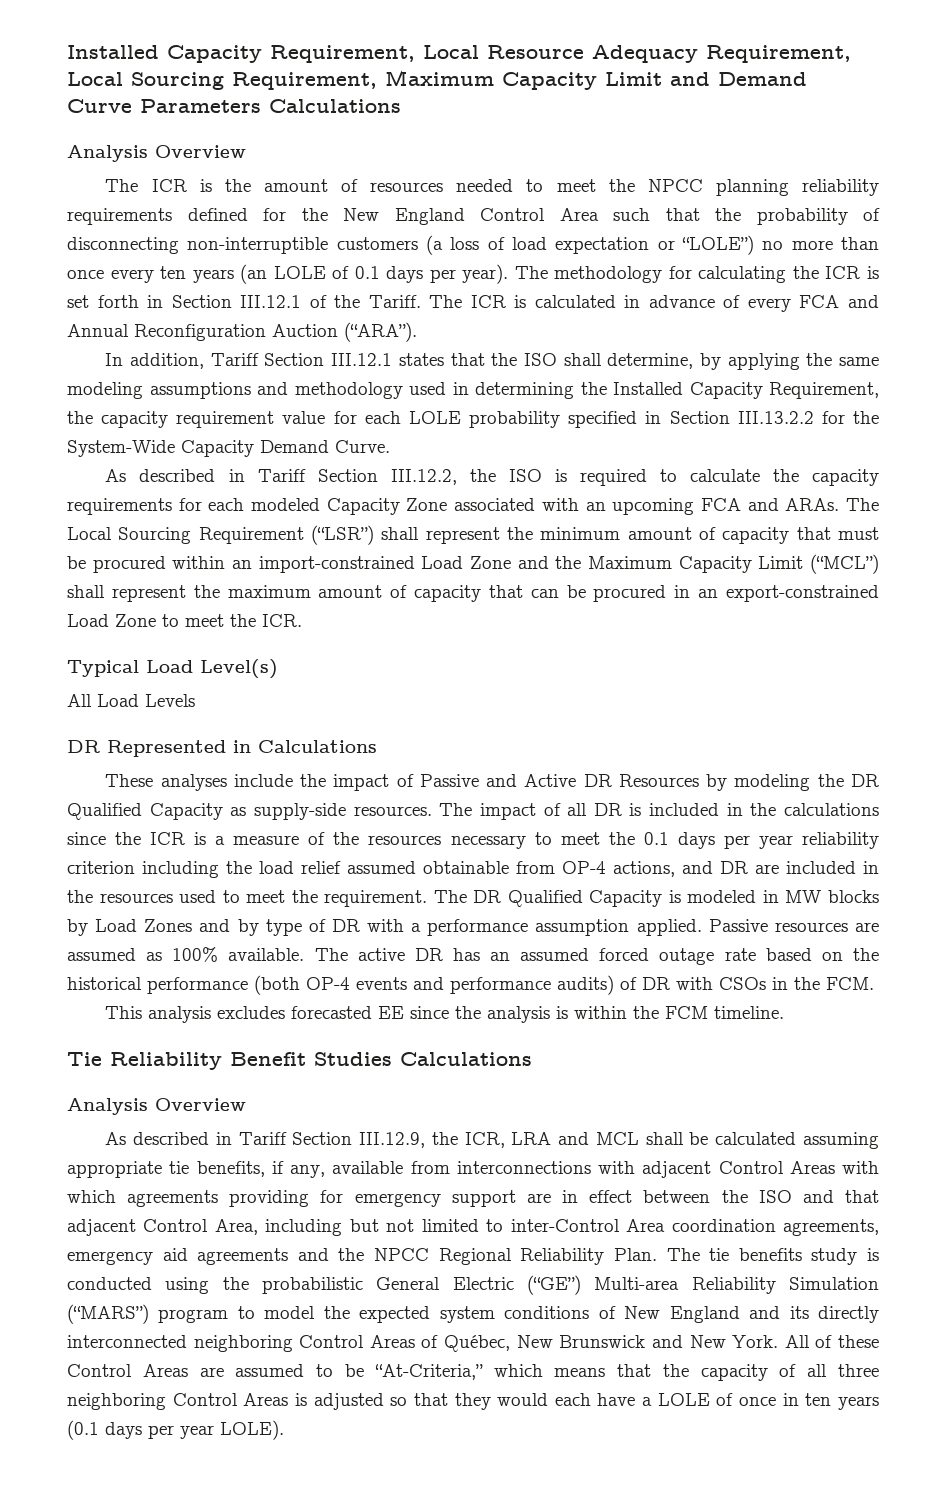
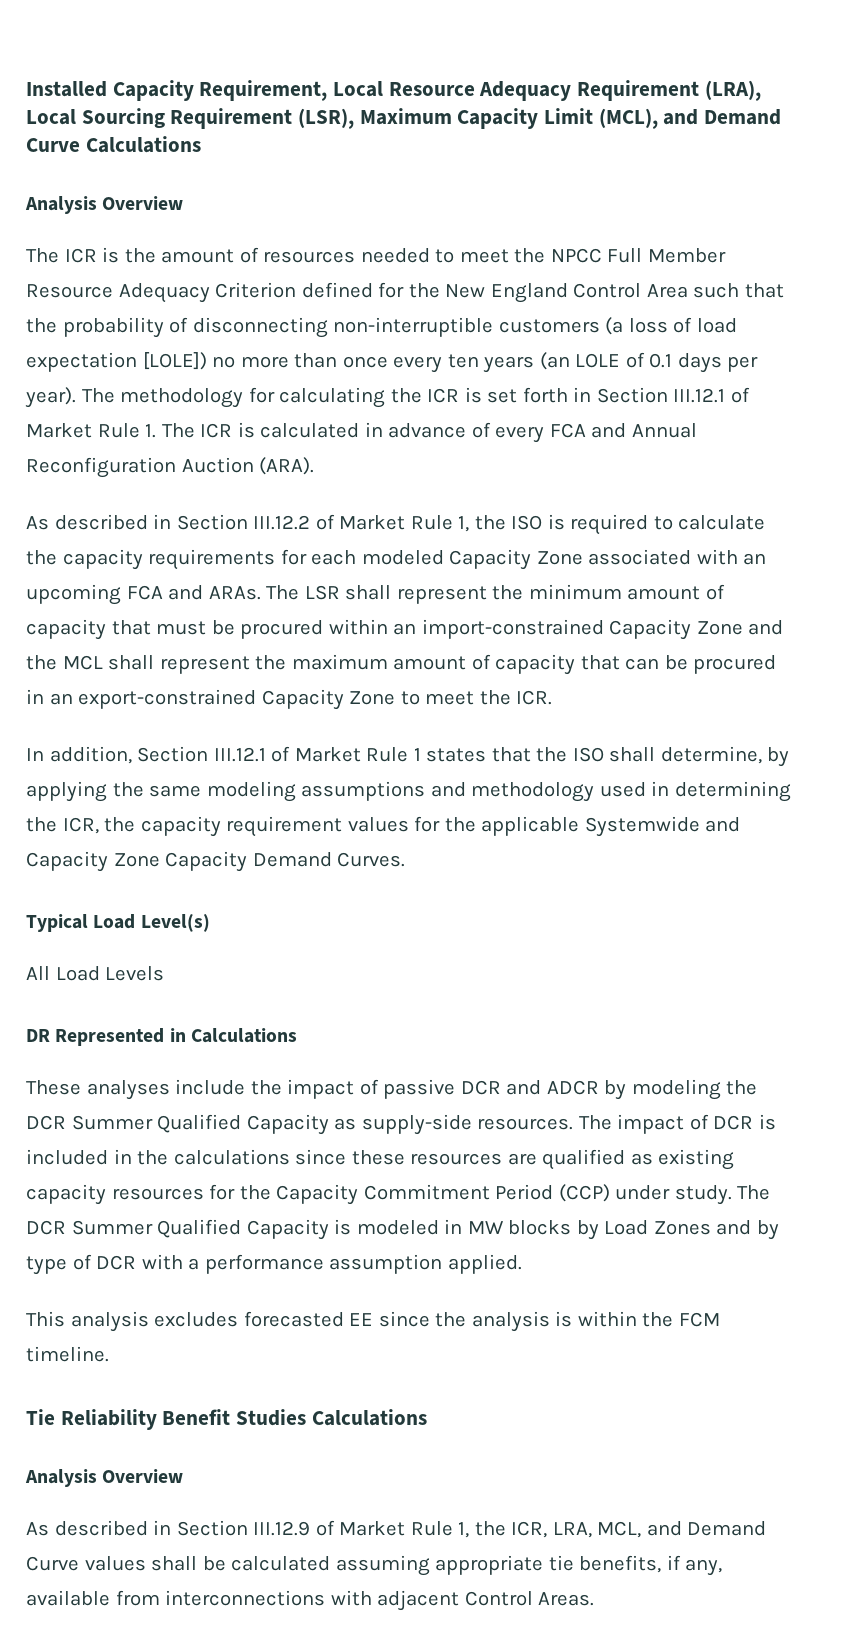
[706,45,851,63] [67,70,807,90] [67,99,261,113] Requirement, Local Sourcing Requirement, Maximum Capacity Limit and Demand Curve Parameters -> [577,80,761,101] [26,108,782,129] [26,138,80,152] Requirement (LRA), Local Sourcing Requirement (LSR), Maximum Capacity Limit (MCL), and Demand Curve
[715,179,879,196] [67,208,172,225] planning reliability requirements -> [607,248,726,263] [26,282,297,303] Full Member Resource Adequacy Criterion
[657,235,754,255] or “LOLE”) -> [142,352,207,370] [LOLE])
[334,295,421,308] the Tariff. -> [26,423,157,438] Market Rule 1.
[344,322,417,342] [105,353,879,370] [67,382,879,399] [67,411,879,428] [67,440,390,457] [105,469,457,485] (“ARA”). // In addition, Tariff Section III.12.1 states that the ISO shall determine, by applying the same modeling assumptions and methodology used in determining the Installed Capacity Requirement, the capacity requirement value for each LOLE probability specified in Section III.13.2.2 for the System-Wide Capacity Demand Curve. // As described in Tariff Section III.12.2, -> [259,457,315,475] [26,514,470,532] (ARA). // As described in Section III.12.2 of Market Rule 1,
[67,525,374,545] Local Sourcing Requirement (“LSR”) -> [304,585,340,600] LSR
[421,556,464,569] Load -> [609,619,692,640] Capacity
[588,554,879,574] Maximum Capacity Limit (“MCL”) -> [62,655,103,670] MCL
[67,614,109,627] Load -> [261,689,344,710] Capacity
(302, 620) none -> [26,746,790,767] [26,781,791,802] [26,816,741,837] [26,851,406,872] // In addition, Section III.12.1 of Market Rule 1 states that the ISO shall determine, by applying the same modeling assumptions and methodology used in determining the ICR, the capacity requirement values for the applicable Systemwide and Capacity Zone Capacity Demand Curves.
[419,774,699,787] Passive and Active DR Resources -> [383,1079,599,1099] passive DCR and ADCR
[850,774,879,787] DR -> [26,1115,153,1130] DCR Summer
[567,803,622,816] all DR -> [713,1115,754,1130] DCR
[115,832,879,849] [67,861,879,878] [67,890,502,907] the ICR is a measure of the resources necessary to meet the 0.1 days per year reliability criterion including the load relief assumed obtainable from OP-4 actions, and DR are included in the resources used to meet the requirement. The DR -> [351,1149,735,1170] [26,1184,771,1205] [26,1220,153,1235] these resources are qualified as existing capacity resources for the Capacity Commitment Period (CCP) under study. The DCR Summer
[331,919,360,932] DR -> [96,1255,137,1270] DCR
[708,919,879,932] [67,947,879,965] [67,975,874,995] Passive resources are assumed as 100% available. The active DR has an assumed forced outage rate based on the historical performance (both OP-4 events and performance audits) of DR with CSOs in the FCM. -> (522, 1264) none
[238,1132,639,1148] Tariff Section III.12.9, the ICR, LRA and MCL -> [176,1520,767,1538] [26,1556,146,1571] Section III.12.9 of Market Rule 1, the ICR, LRA, MCL, and Demand Curve values
[789,1161,879,1174] [67,1190,880,1207] [67,1219,879,1236] [67,1248,880,1265] [67,1275,880,1295] [67,1304,879,1324] [67,1335,880,1352] [67,1364,880,1381] [67,1393,879,1410] [67,1420,284,1440] Areas with which agreements providing for emergency support are in effect between the ISO and that adjacent Control Area, including but not limited to inter-Control Area coordination agreements, emergency aid agreements and the NPCC Regional Reliability Plan. The tie benefits study is conducted using the probabilistic General Electric (“GE”) Multi-area Reliability Simulation (“MARS”) program to model the expected system conditions of New England and its directly interconnected neighboring Control Areas of Québec, New Brunswick and New York. All of these Control Areas are assumed to be “At-Criteria,” which means that the capacity of all three neighboring Control Areas is adjusted so that they would each have a LOLE of once in ten years (0.1 days per year LOLE). -> [538,1592,595,1606] Areas.

